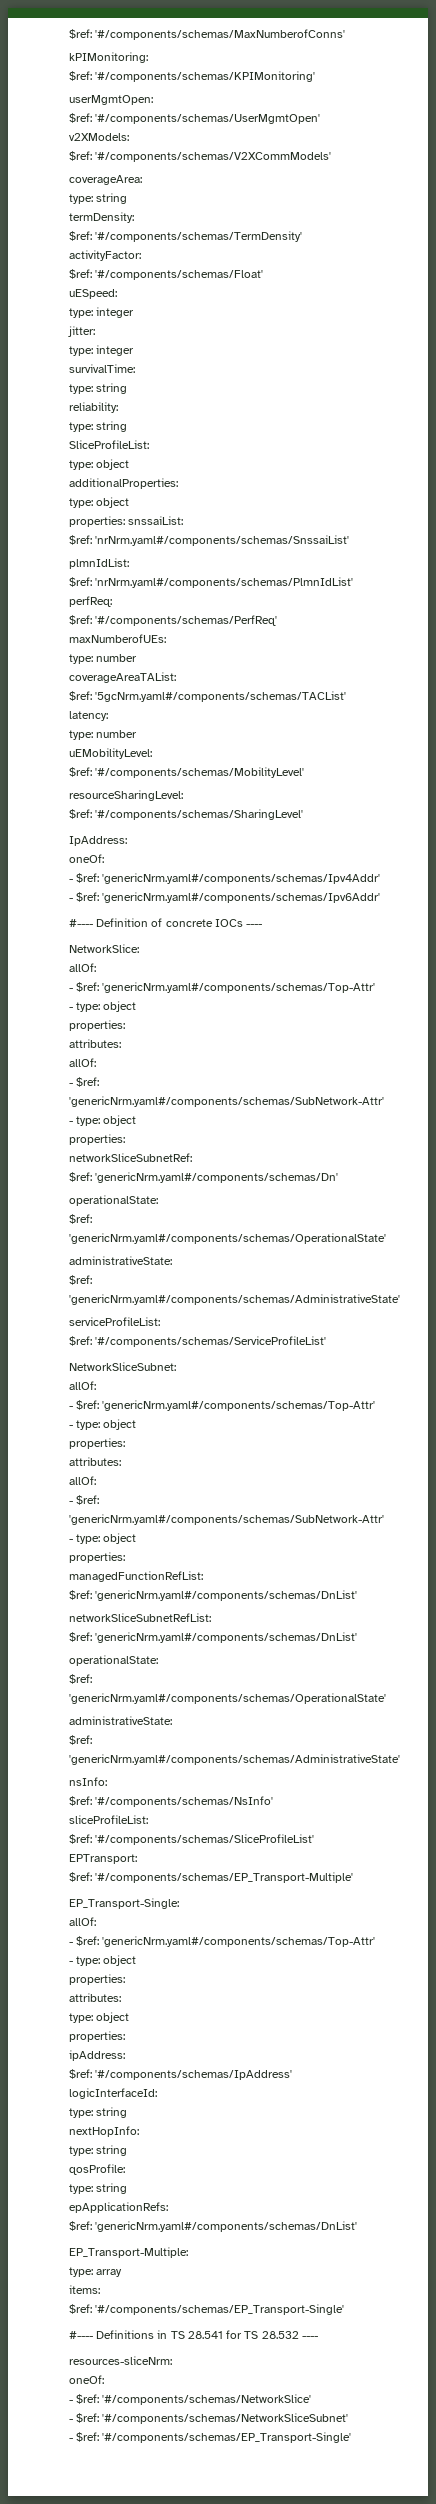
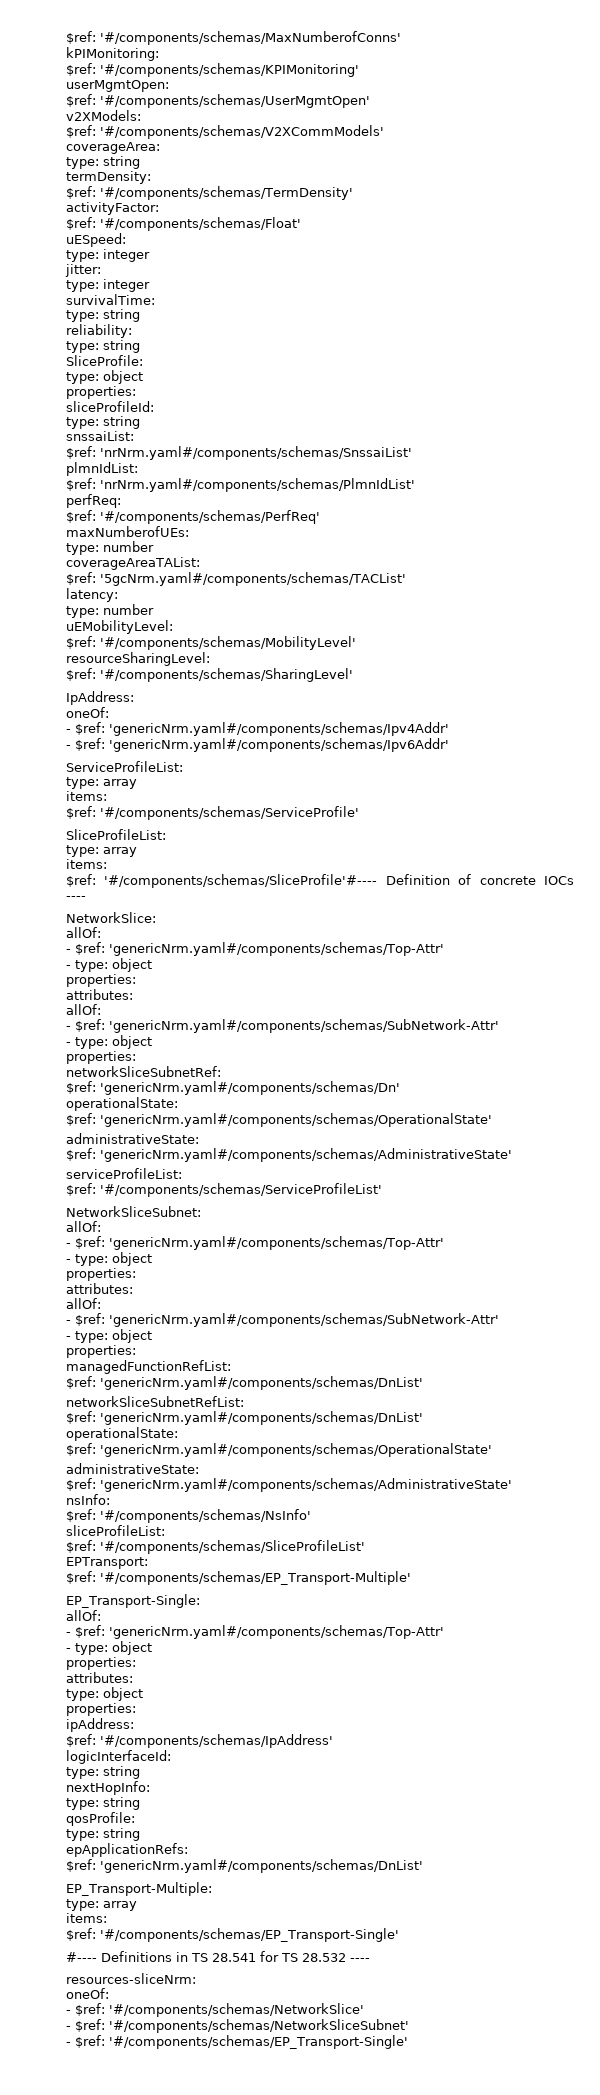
[69,440,149,449] [69,459,130,470] [69,478,178,489] [69,497,130,508] [69,516,125,527] SliceProfileList: // type: object // additionalProperties: // type: object // properties: -> [66,355,143,366] [66,370,143,384] [66,386,136,399] [66,401,154,412] [66,416,140,429] SliceProfile: // type: object // properties: // sliceProfileId: // type: string //
[69,919,93,927] #---- -> [66,761,183,772] [66,777,137,789] [66,791,107,801] [66,806,359,820] [66,829,166,840] [66,845,137,857] [66,859,107,869] [66,874,378,888] ServiceProfileList: // type: array // items: // $ref: '#/components/schemas/ServiceProfile' // SliceProfileList: // type: array // items: // $ref: '#/components/schemas/SliceProfile'#----

